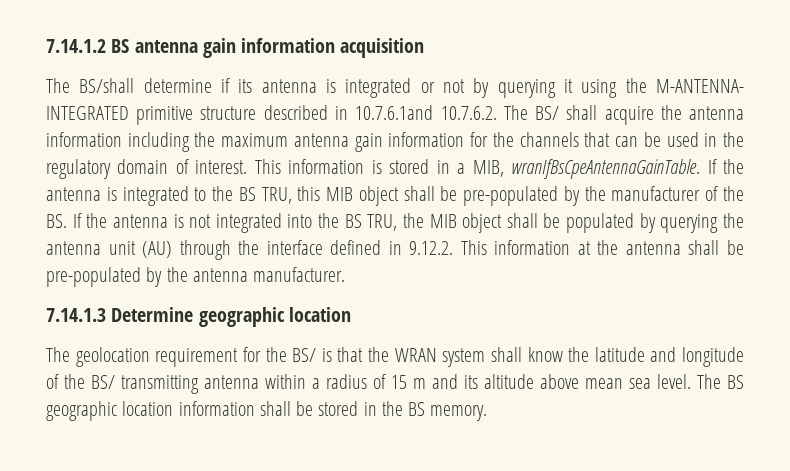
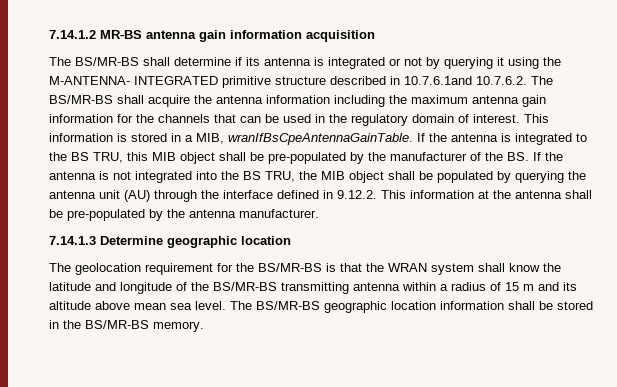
[111,39,130,53] BS -> [100,30,142,39] MR-BS
[79,78,135,93] BS/shall -> [75,57,170,66] BS/MR-BS shall
[534,106,559,120] BS/ -> [49,95,113,104] BS/MR-BS
[292,348,317,362] BS/ -> [258,263,322,272] BS/MR-BS
[91,375,115,389] BS/ -> [213,282,277,291] BS/MR-BS
[727,375,744,389] BS -> [256,301,320,310] BS/MR-BS
[408,402,426,416] BS -> [85,320,149,329] BS/MR-BS

